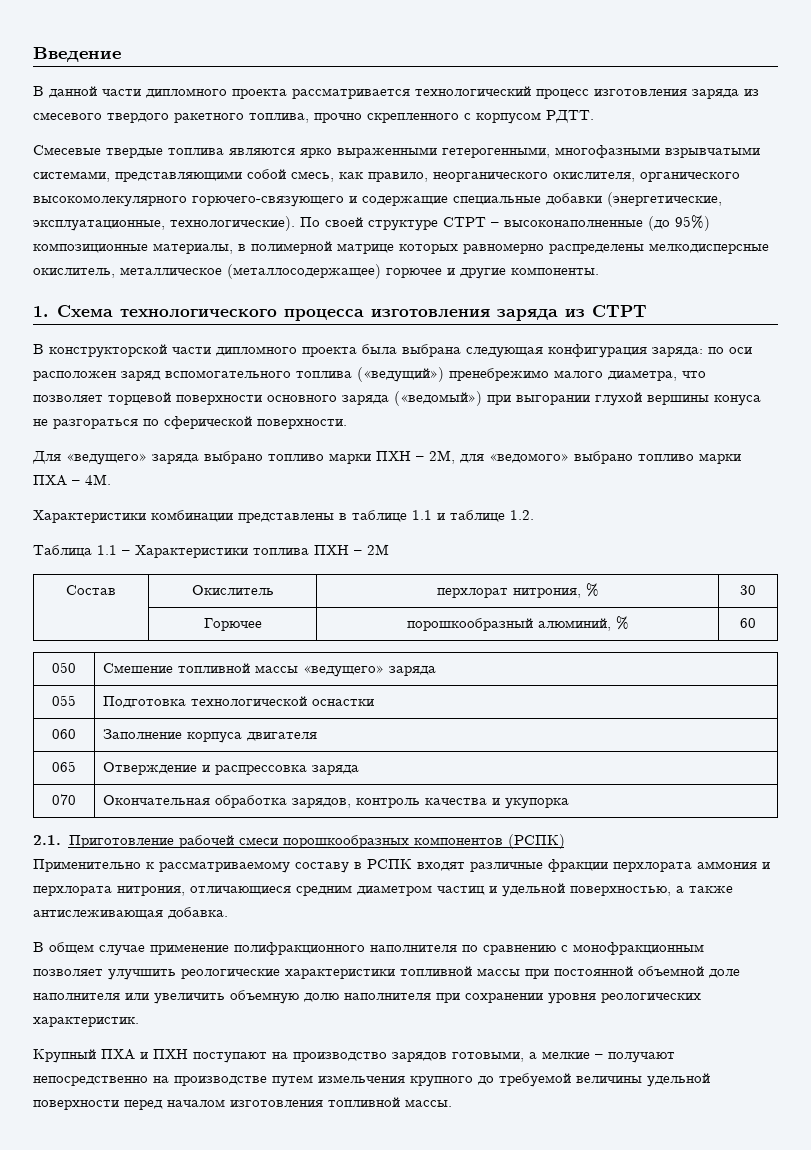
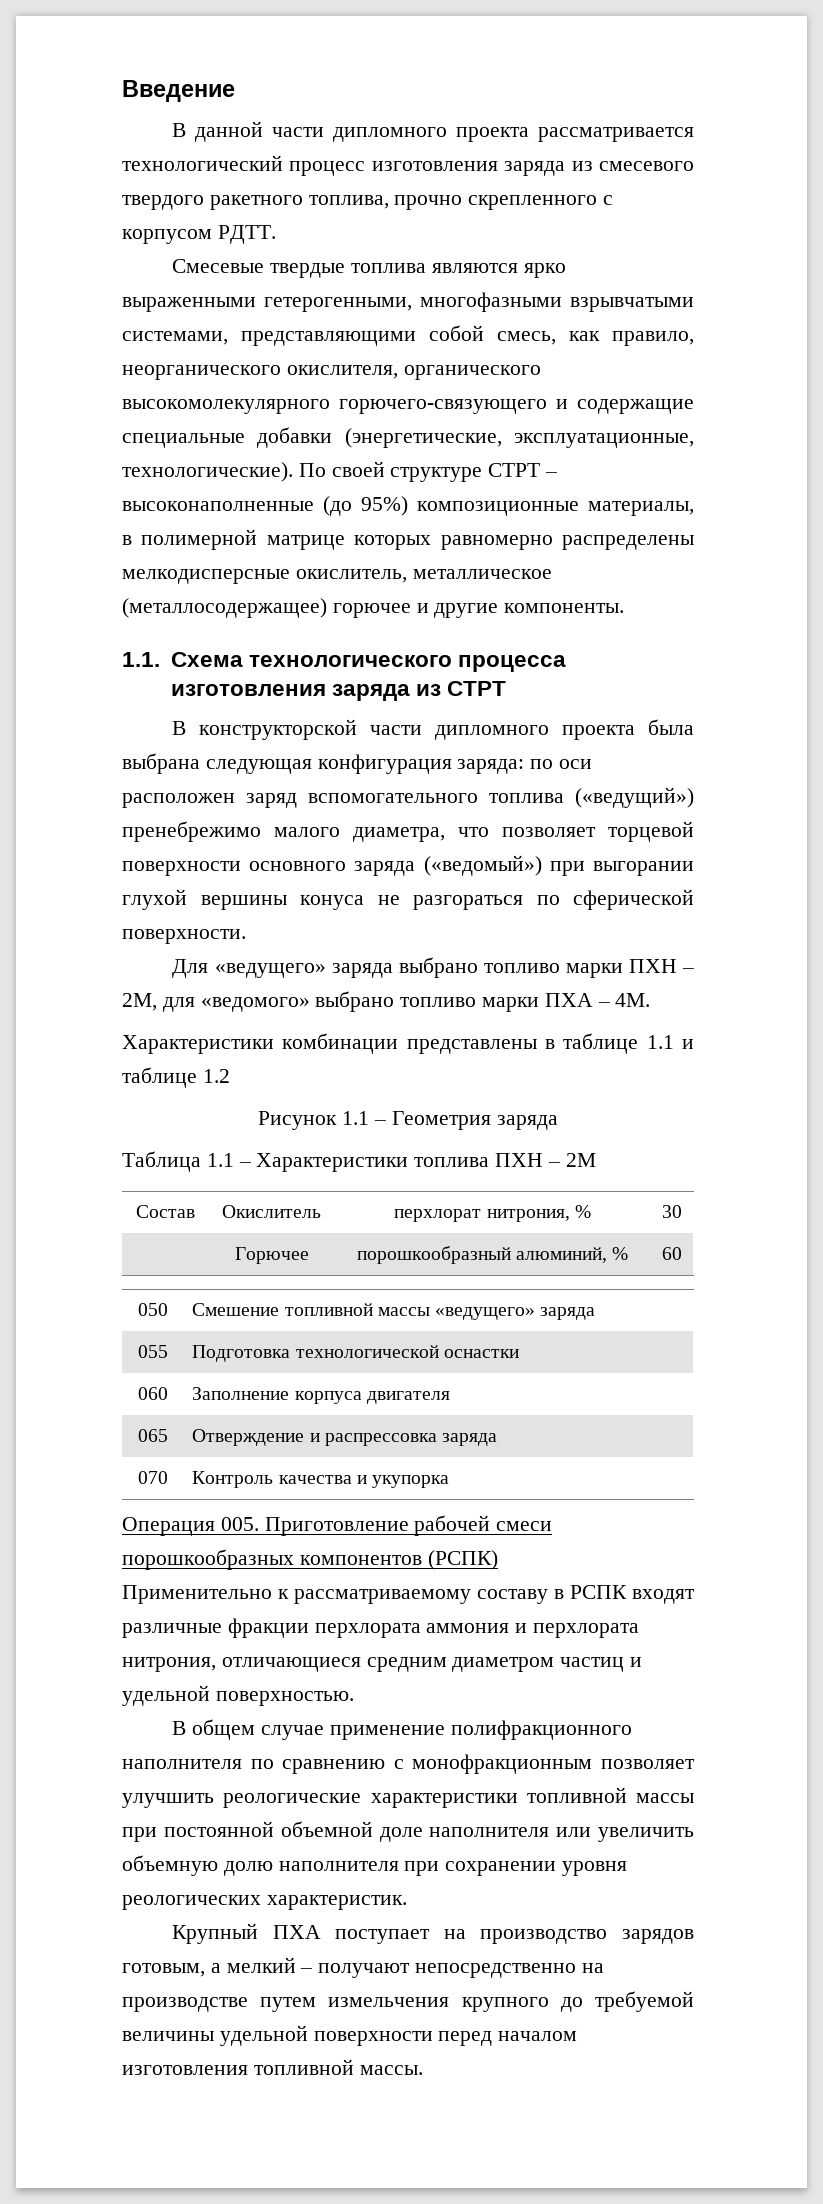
[33,306,48,317] 1. -> [122,652,160,667] 1.1.
[510,510,534,520] 1.2. -> [202,1069,230,1083] [258,1111,558,1130] 1.2 // Рисунок 1.1 – Геометрия заряда
[103,795,421,808] Окончательная обработка зарядов, контроль -> [192,1471,274,1488] Контроль
[33,835,61,845] 2.1. -> [122,1517,259,1536] Операция 005.
[570,886,733,896] [33,907,228,919] поверхностью, а также антислеживающая добавка. -> [215,1691,354,1706] поверхностью.
[140,1049,590,1063] и ПХН поступают на производство зарядов готовыми, а мелкие -> [335,1929,694,1944] [122,1957,296,1977] поступает на производство зарядов готовым, а мелкий

